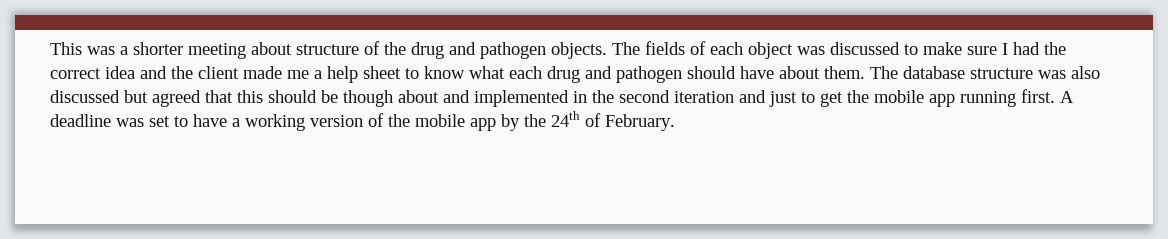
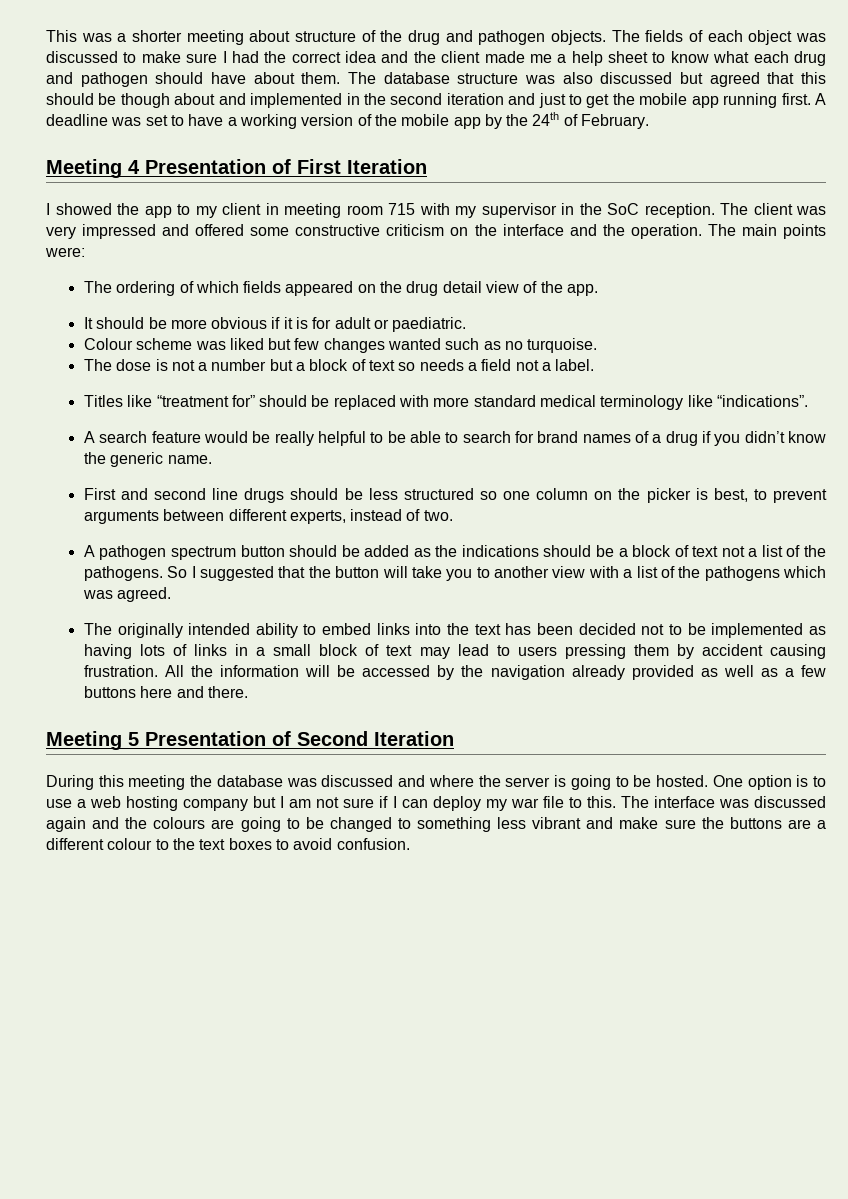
(675, 122) none -> [46,159,427,178] [46,203,826,218] [46,224,827,239] [45,247,85,257] [83,281,599,296] [83,317,467,332] [83,338,598,353] [83,359,595,371] [83,395,809,410] [83,431,826,446] [83,452,212,467] [83,488,827,503] [83,509,453,524] [83,545,827,560] [83,566,827,581] [82,587,172,602] [83,623,827,638] [83,644,826,659] [83,665,826,680] [83,686,248,698] [46,731,454,750] [46,775,826,790] [46,796,826,811] [46,817,826,832] [46,838,410,850] // Meeting 4 Presentation of First Iteration // I showed the app to my client in meeting room 715 with my supervisor in the SoC reception. The client was very impressed and offered some constructive criticism on the interface and the operation. The main points were: // The ordering of which fields appeared on the drug detail view of the app. // It should be more obvious if it is for adult or paediatric. // Colour scheme was liked but few changes wanted such as no turquoise. // The dose is not a number but a block of text so needs a field not a label. // Titles like “treatment for” should be replaced with more standard medical terminology like “indications”. // A search feature would be really helpful to be able to search for brand names of a drug if you didn’t know the generic name. // First and second line drugs should be less structured so one column on the picker is best, to prevent arguments between different experts, instead of two. // A pathogen spectrum button should be added as the indications should be a block of text not a list of the pathogens. So I suggested that the button will take you to another view with a list of the pathogens which was agreed. // The originally intended ability to embed links into the text has been decided not to be implemented as having lots of links in a small block of text may lead to users pressing them by accident causing frustration. All the information will be accessed by the navigation already provided as well as a few buttons here and there. // Meeting 5 Presentation of Second Iteration // During this meeting the database was discussed and where the server is going to be hosted. One option is to use a web hosting company but I am not sure if I can deploy my war file to this. The interface was discussed again and the colours are going to be changed to something less vibrant and make sure the buttons are a different colour to the text boxes to avoid confusion.

